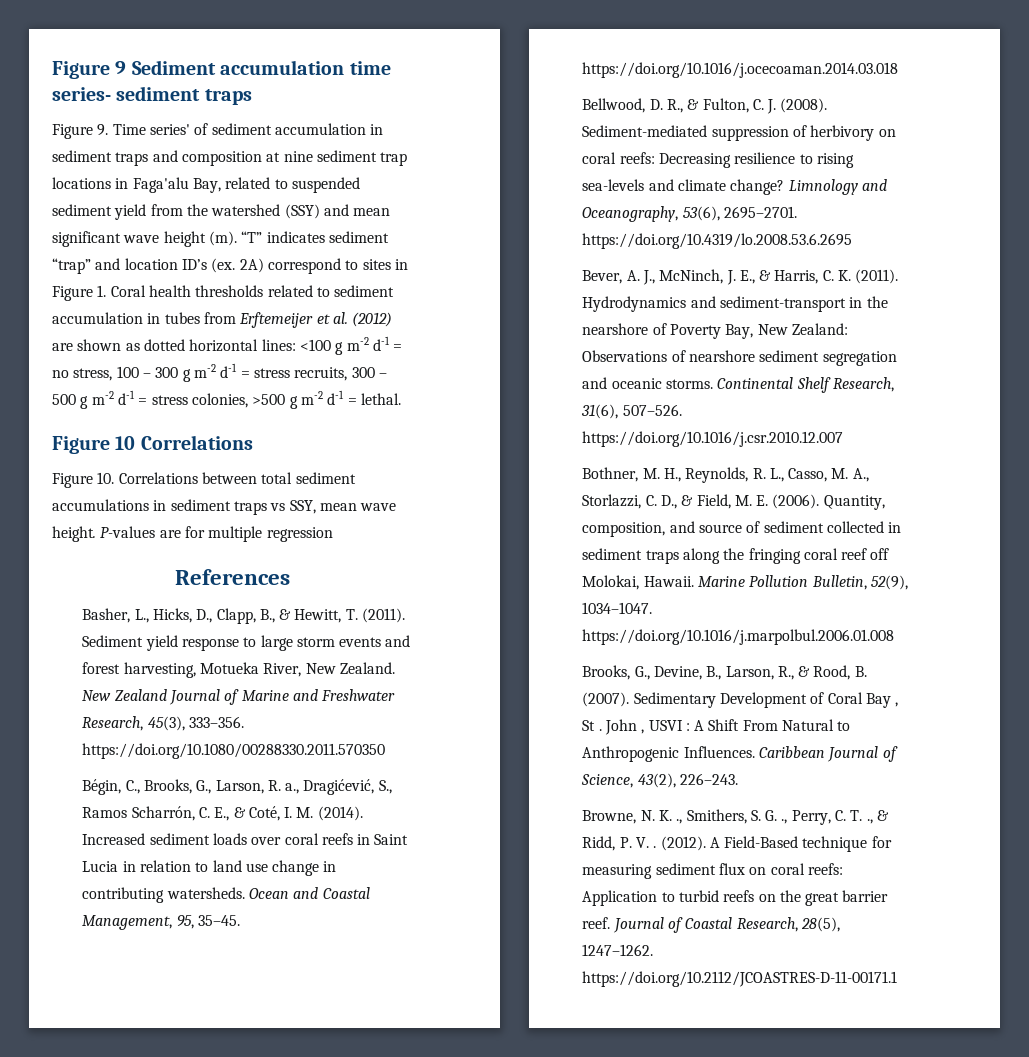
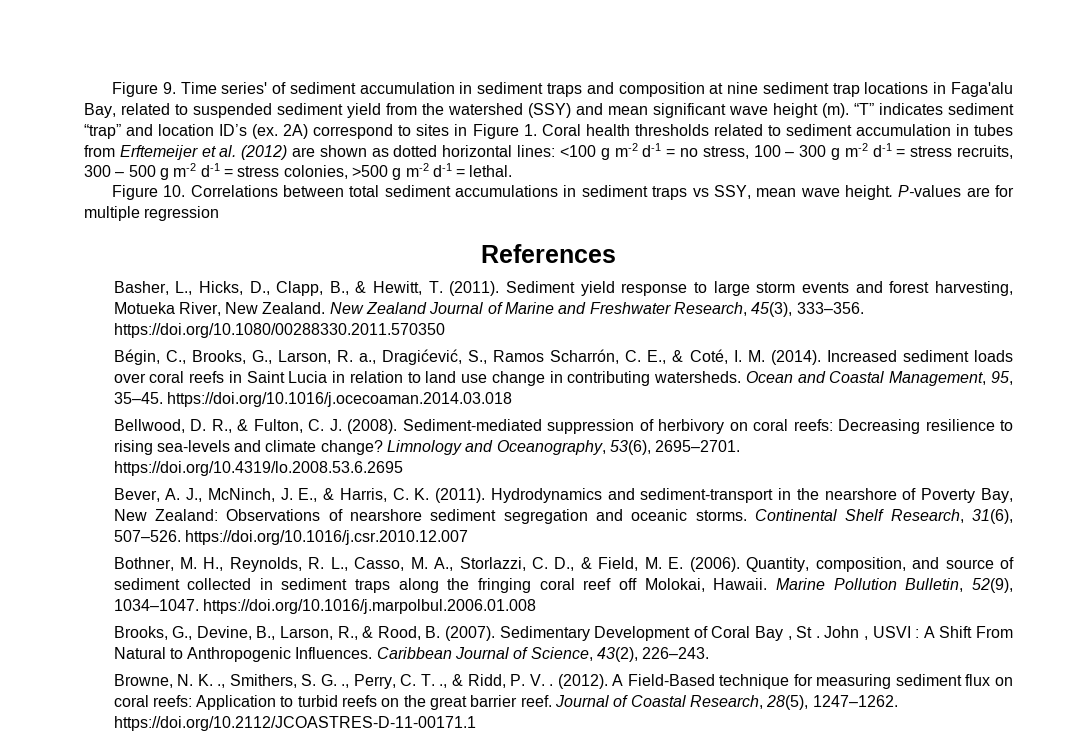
[52,60,391,79] [52,86,252,105] [52,124,93,139] Figure 9 Sediment accumulation time series- sediment traps // Figure -> [112,82,159,97] Figure
[52,435,253,454] // Figure 10 Correlations -> (513, 171) none

